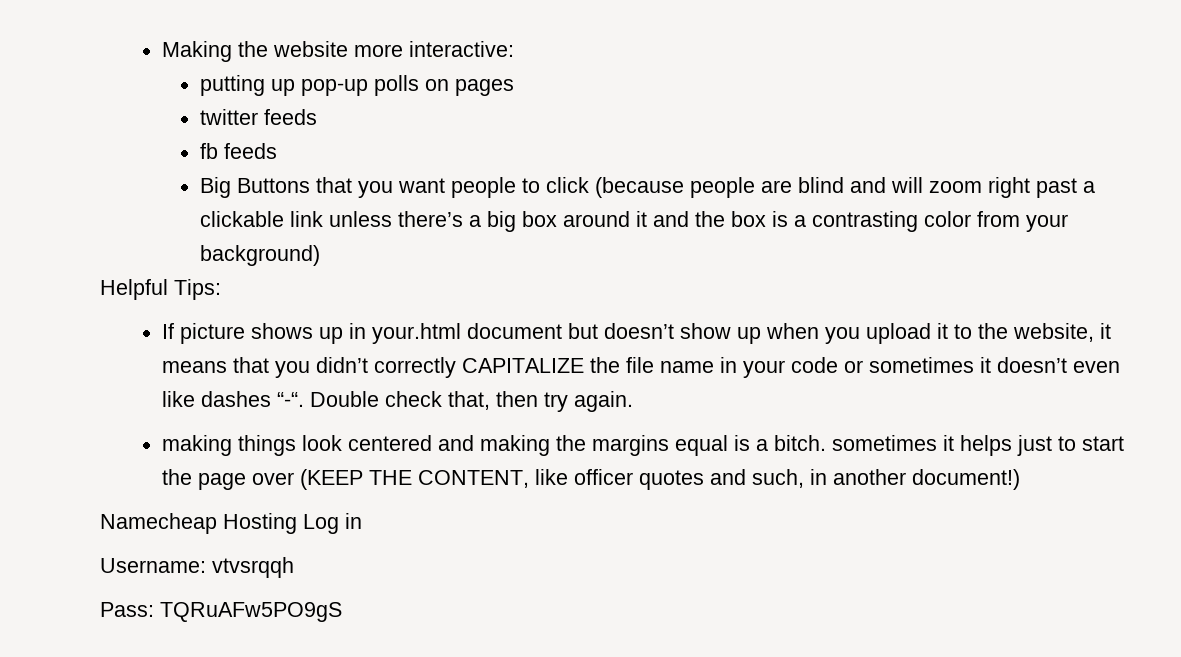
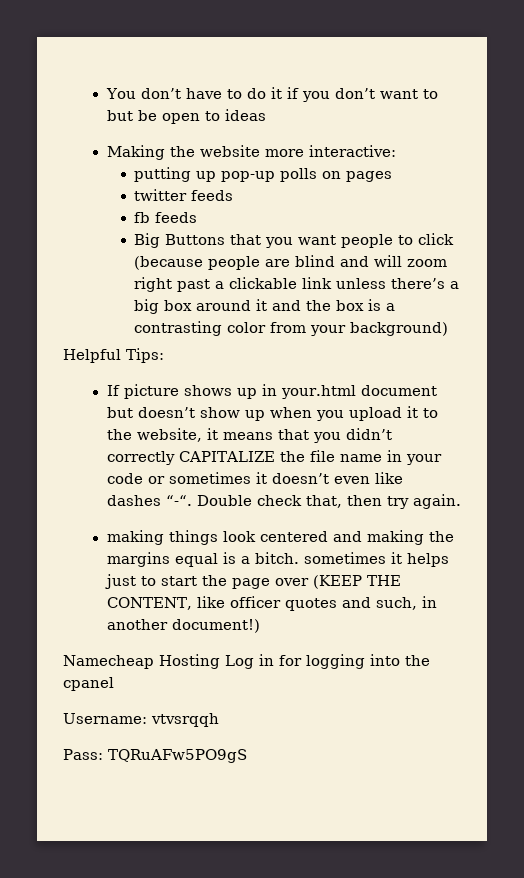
(162, 51) none -> [105,87,438,102] [106,109,266,124] You don’t have to do it if you don’t want to but be open to ideas //
(362, 521) none -> [279,654,430,669] [63,677,114,691] for logging into the cpanel

